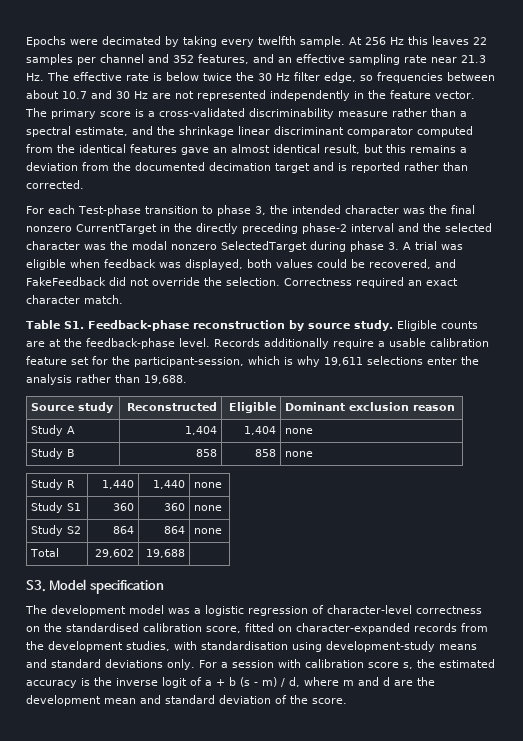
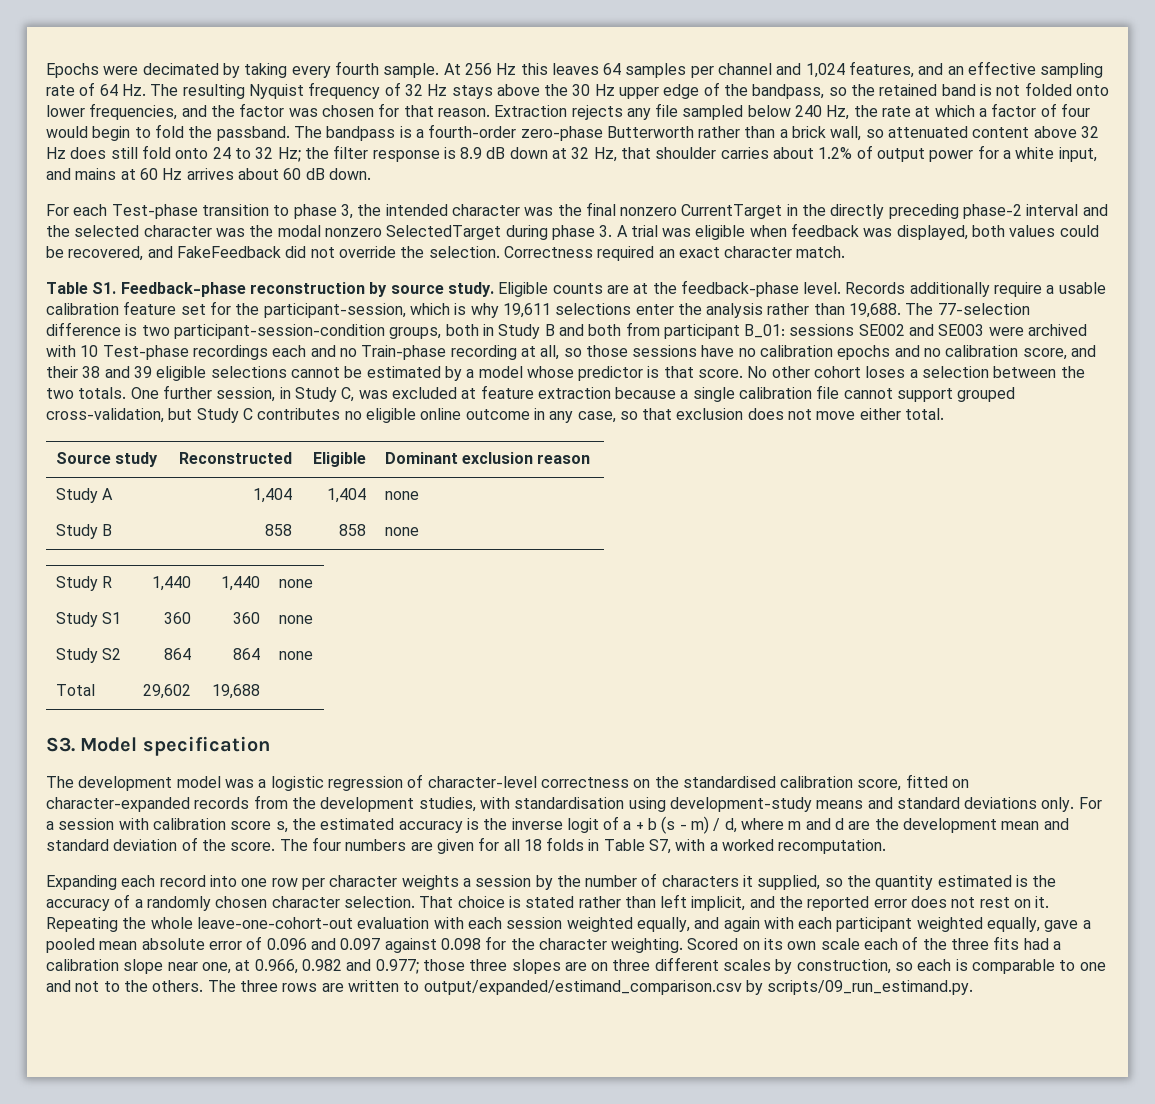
[258,36,296,45] twelfth -> [334,61,379,75] fourth
[473,37,487,45] 22 -> [603,63,622,75] 64
[173,55,194,63] 352 -> [805,63,845,78] 1,024
[431,55,486,63] [26,72,495,83] [26,90,475,101] [25,108,467,119] [26,126,473,137] [26,144,467,155] [26,162,468,173] [26,180,84,189] near 21.3 Hz. The effective rate is below twice the 30 Hz filter edge, so frequencies between about 10.7 and 30 Hz are not represented independently in the feature vector. The primary score is a cross-validated discriminability measure rather than a spectral estimate, and the shrinkage linear discriminant comparator computed from the identical features gave an almost identical result, but this remains a deviation from the documented decimation target and is reported rather than corrected. -> [79,82,1109,99] [46,103,1091,120] [46,124,1100,141] [46,145,1097,162] [46,168,371,180] of 64 Hz. The resulting Nyquist frequency of 32 Hz stays above the 30 Hz upper edge of the bandpass, so the retained band is not folded onto lower frequencies, and the factor was chosen for that reason. Extraction rejects any file sampled below 240 Hz, the rate at which a factor of four would begin to fold the passband. The bandpass is a fourth-order zero-phase Butterworth rather than a brick wall, so attenuated content above 32 Hz does still fold onto 24 to 32 Hz; the filter response is 8.9 dB down at 32 Hz, that shoulder carries about 1.2% of output power for a white input, and mains at 60 Hz arrives about 60 dB down.
(187, 379) none -> [905,303,1030,315] [46,322,1088,339] [46,345,1097,360] [46,366,1085,381] [46,385,1016,402] [46,408,945,423] The 77-selection difference is two participant-session-condition groups, both in Study B and both from participant B_01: sessions SE002 and SE003 were archived with 10 Test-phase recordings each and no Train-phase recording at all, so those sessions have no calibration epochs and no calibration score, and their 38 and 39 eligible selections cannot be estimated by a model whose predictor is that score. No other cohort loses a selection between the two totals. One further session, in Study C, was excluded at feature extraction because a single calibration file cannot support grouped cross-validation, but Study C contributes no eligible online outcome in any case, so that exclusion does not move either total.
(347, 701) none -> [279,837,887,854] [46,873,1057,890] [46,894,1050,911] [46,917,1091,932] [46,936,1062,953] [46,957,1106,974] [46,980,974,995] The four numbers are given for all 18 folds in Table S7, with a worked recomputation. // Expanding each record into one row per character weights a session by the number of characters it supplied, so the quantity estimated is the accuracy of a randomly chosen character selection. That choice is stated rather than left implicit, and the reported error does not rest on it. Repeating the whole leave-one-cohort-out evaluation with each session weighted equally, and again with each participant weighted equally, gave a pooled mean absolute error of 0.096 and 0.097 against 0.098 for the character weighting. Scored on its own scale each of the three fits had a calibration slope near one, at 0.966, 0.982 and 0.977; those three slopes are on three different scales by construction, so each is comparable to one and not to the others. The three rows are written to output/expanded/estimand_comparison.csv by scripts/09_run_estimand.py.

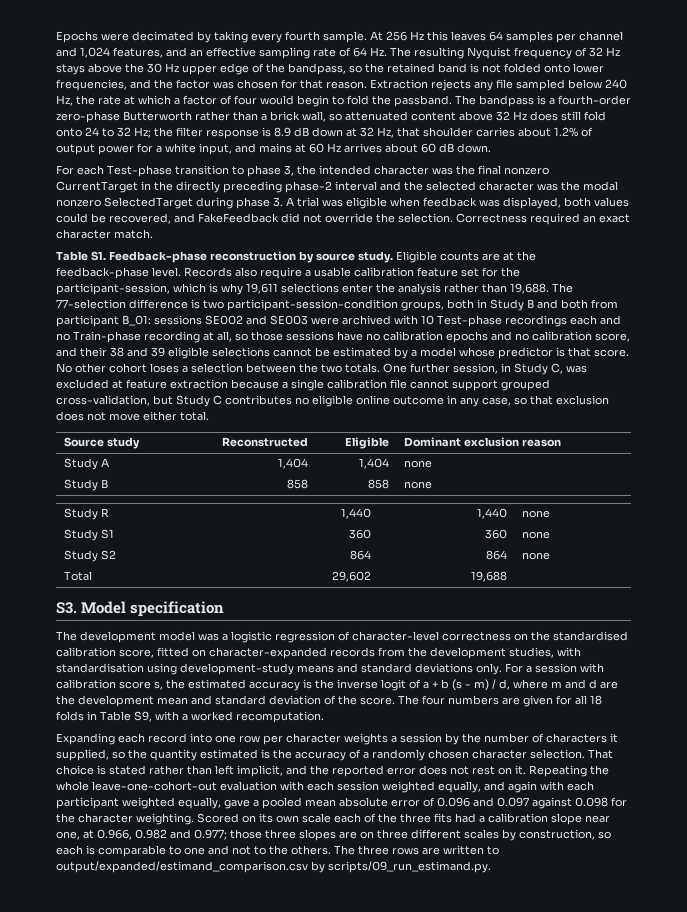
[909,282,990,297] additionally -> [235,267,257,277] also
[649,839,672,854] S7, -> [134,711,152,722] S9,

